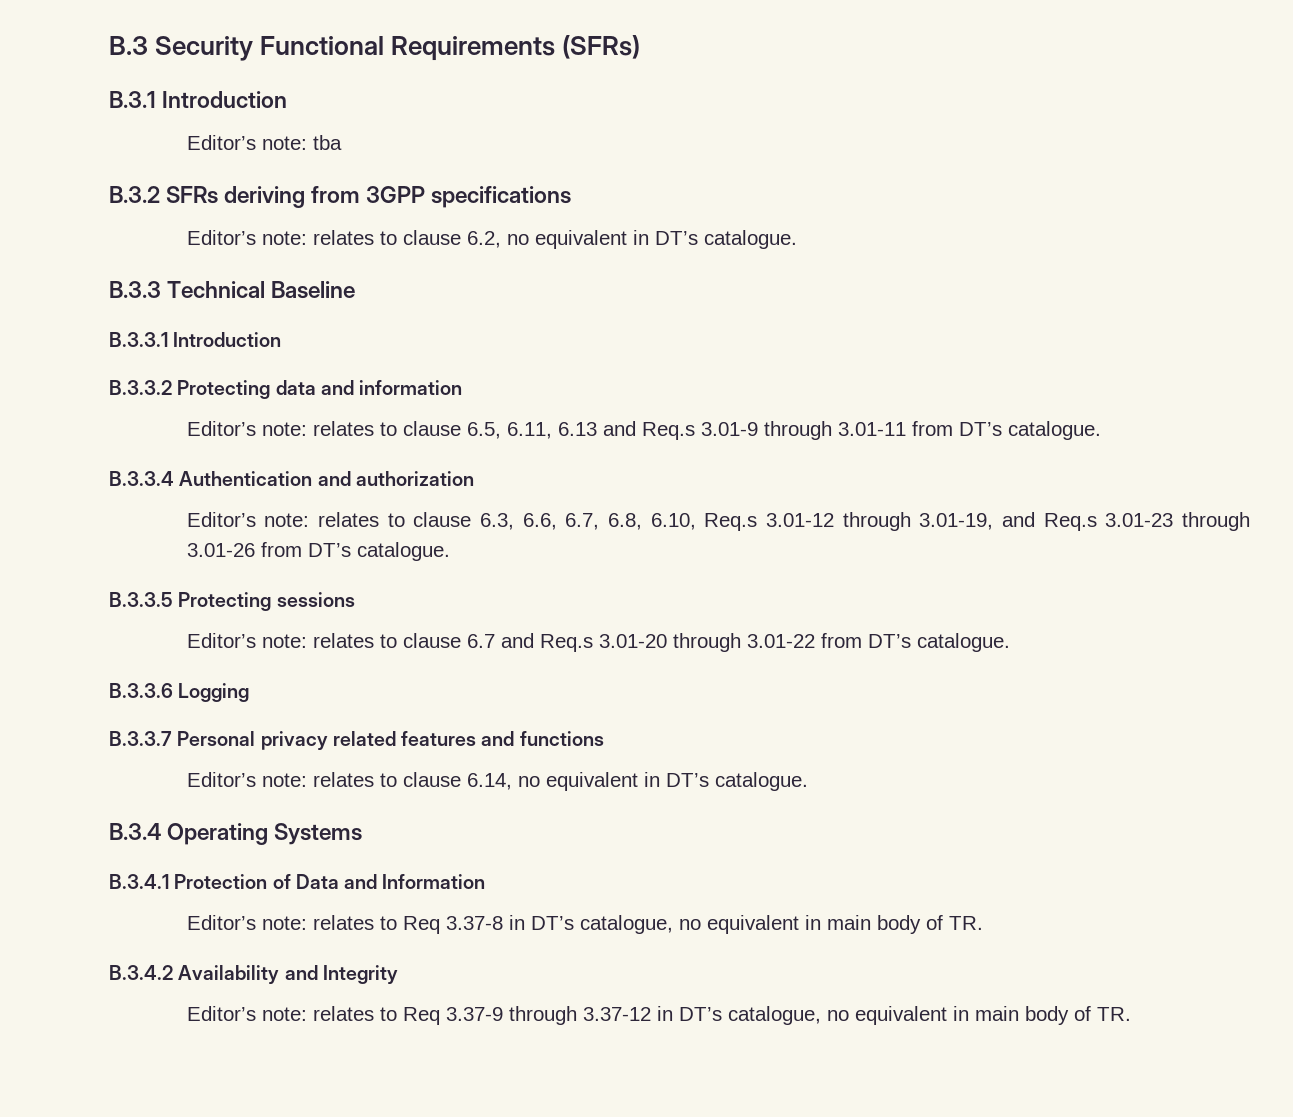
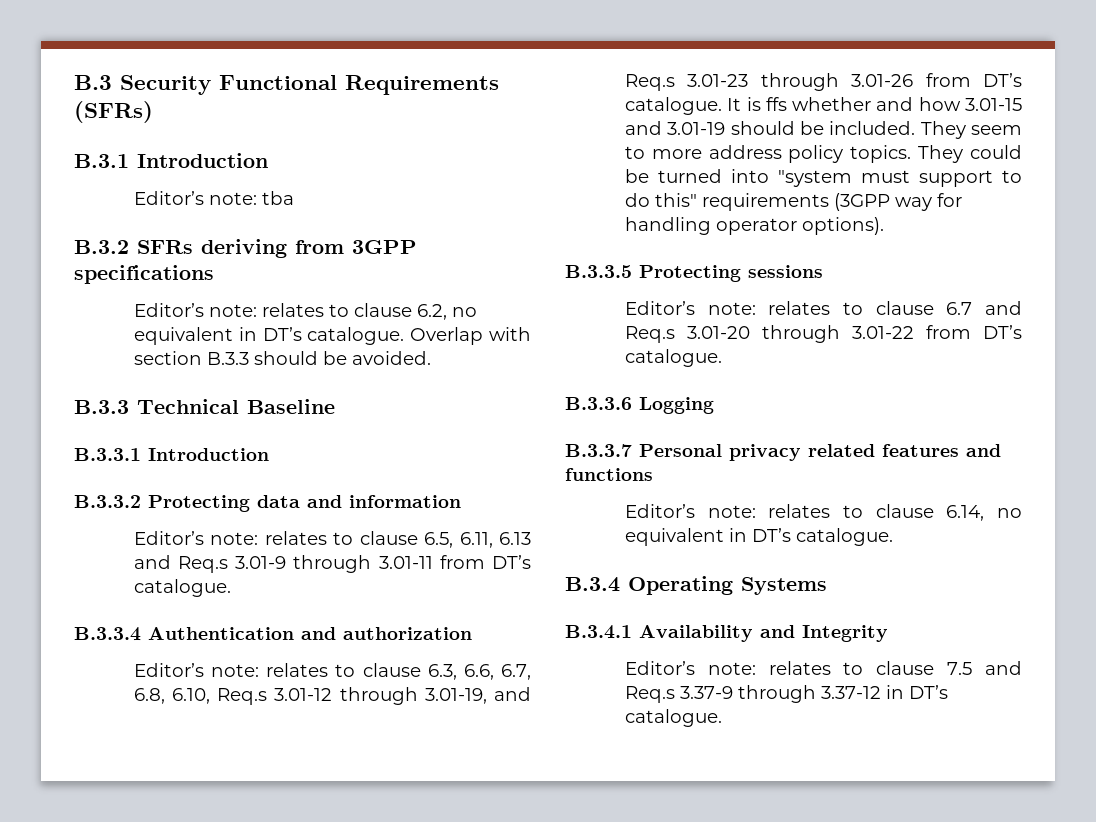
(797, 239) none -> [410,327,531,345] [133,351,431,365] Overlap with section B.3.3 should be avoided.
(450, 551) none -> [727,97,1022,111] [624,121,1022,139] [624,145,1022,163] [624,169,1023,187] [624,193,962,211] [624,217,884,235] It is ffs whether and how 3.01-15 and 3.01-19 should be included. They seem to more address policy topics. They could be turned into "system must support to do this" requirements (3GPP way for handling operator options).
[174,874,486,889] [186,915,983,934] [109,965,173,980] Protection of Data and Information // Editor’s note: relates to Req 3.37-8 in DT’s catalogue, no equivalent in main body of TR. // B.3.4.2 -> (632, 632) none
[402,1007,440,1025] Req -> [876,661,1022,675] [624,686,675,703] clause 7.5 and Req.s
[727,1006,1131,1025] catalogue, no equivalent in main body of TR. -> [624,709,722,727] catalogue.

